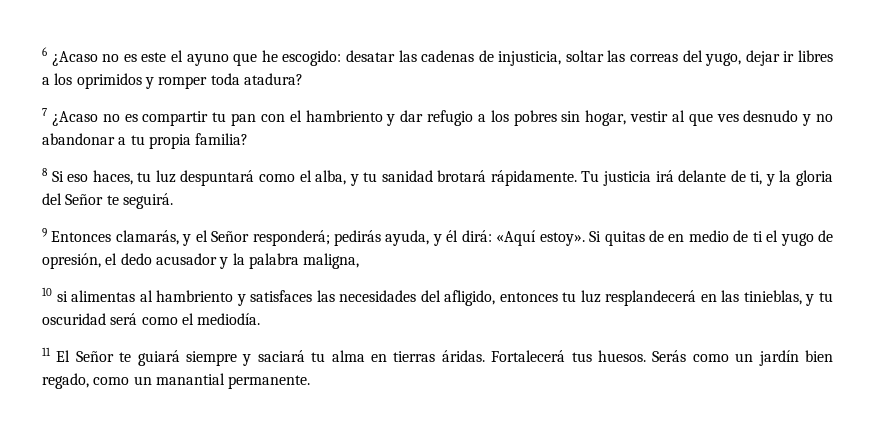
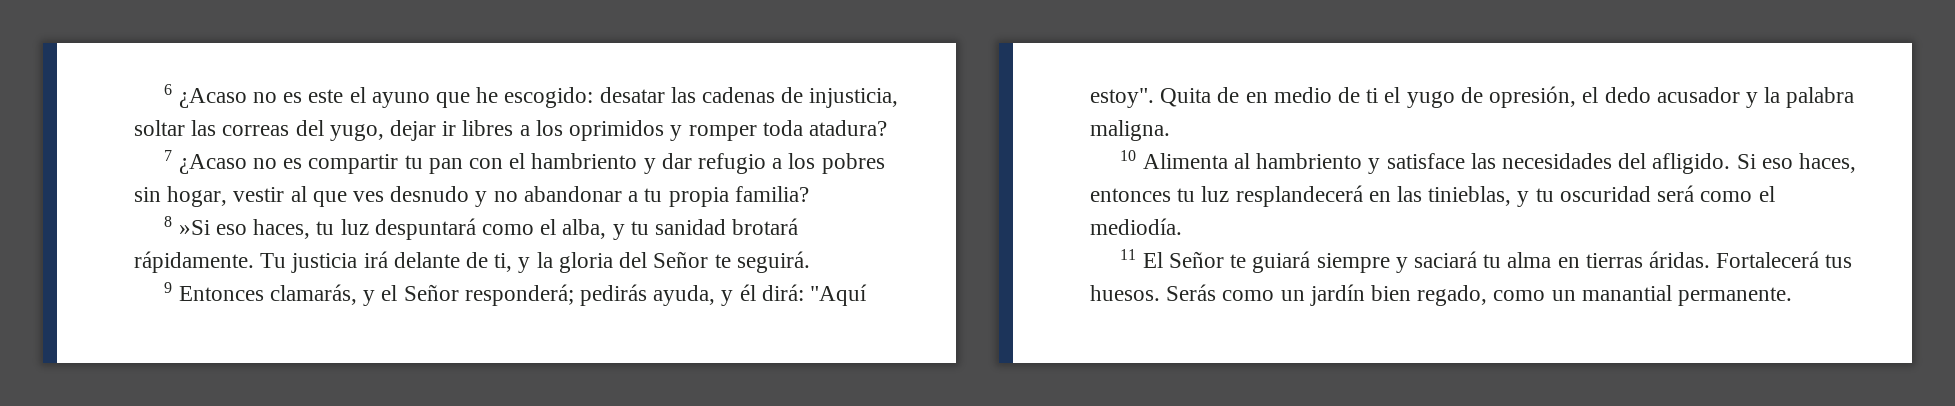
[51,171,64,182] Si -> [178,220,210,235] »Si
[496,230,645,246] «Aquí estoy». Si quitas -> [809,284,867,306] [1090,88,1212,108] "Aquí estoy". Quita
[303,253,360,269] maligna, -> [1090,120,1170,141] maligna.
[56,290,136,302] si alimentas -> [1142,153,1228,169] Alimenta
[250,290,313,302] satisfaces -> [1386,153,1465,169] satisface
[444,290,496,306] afligido, -> [1652,153,1856,174] afligido. Si eso haces,

